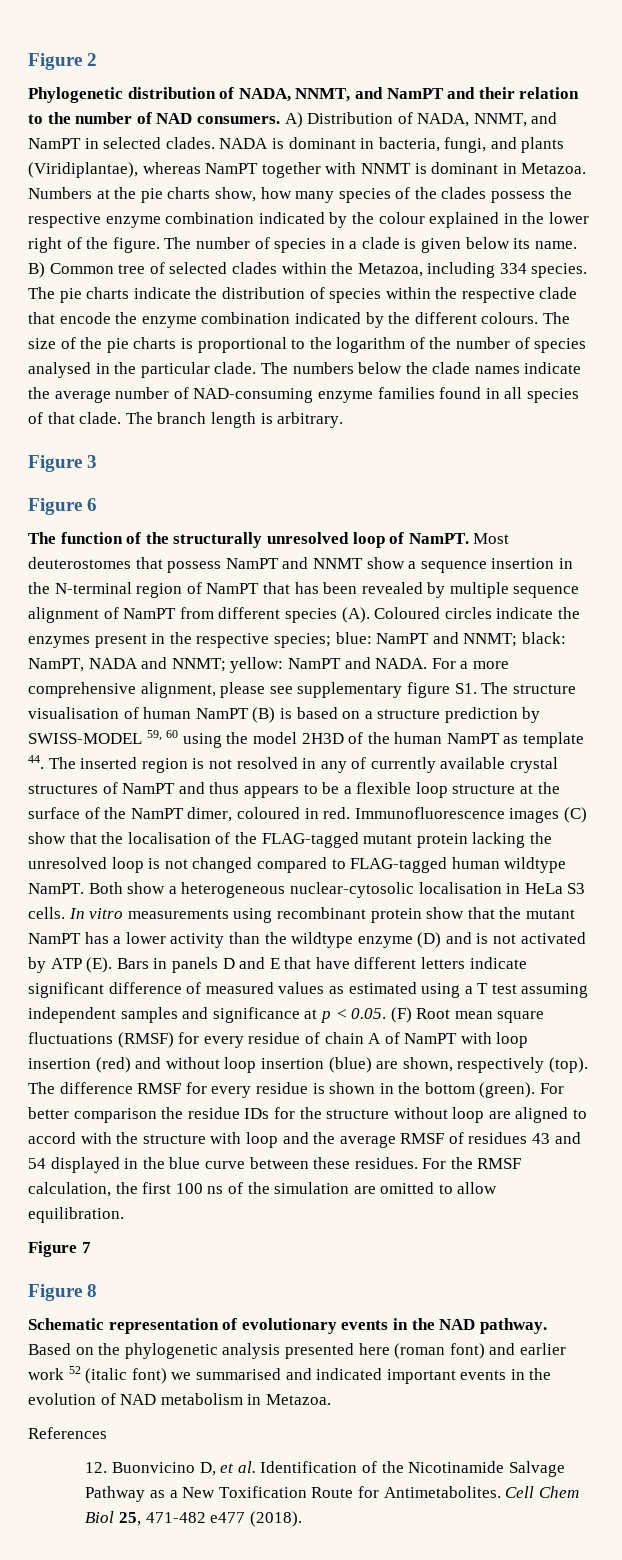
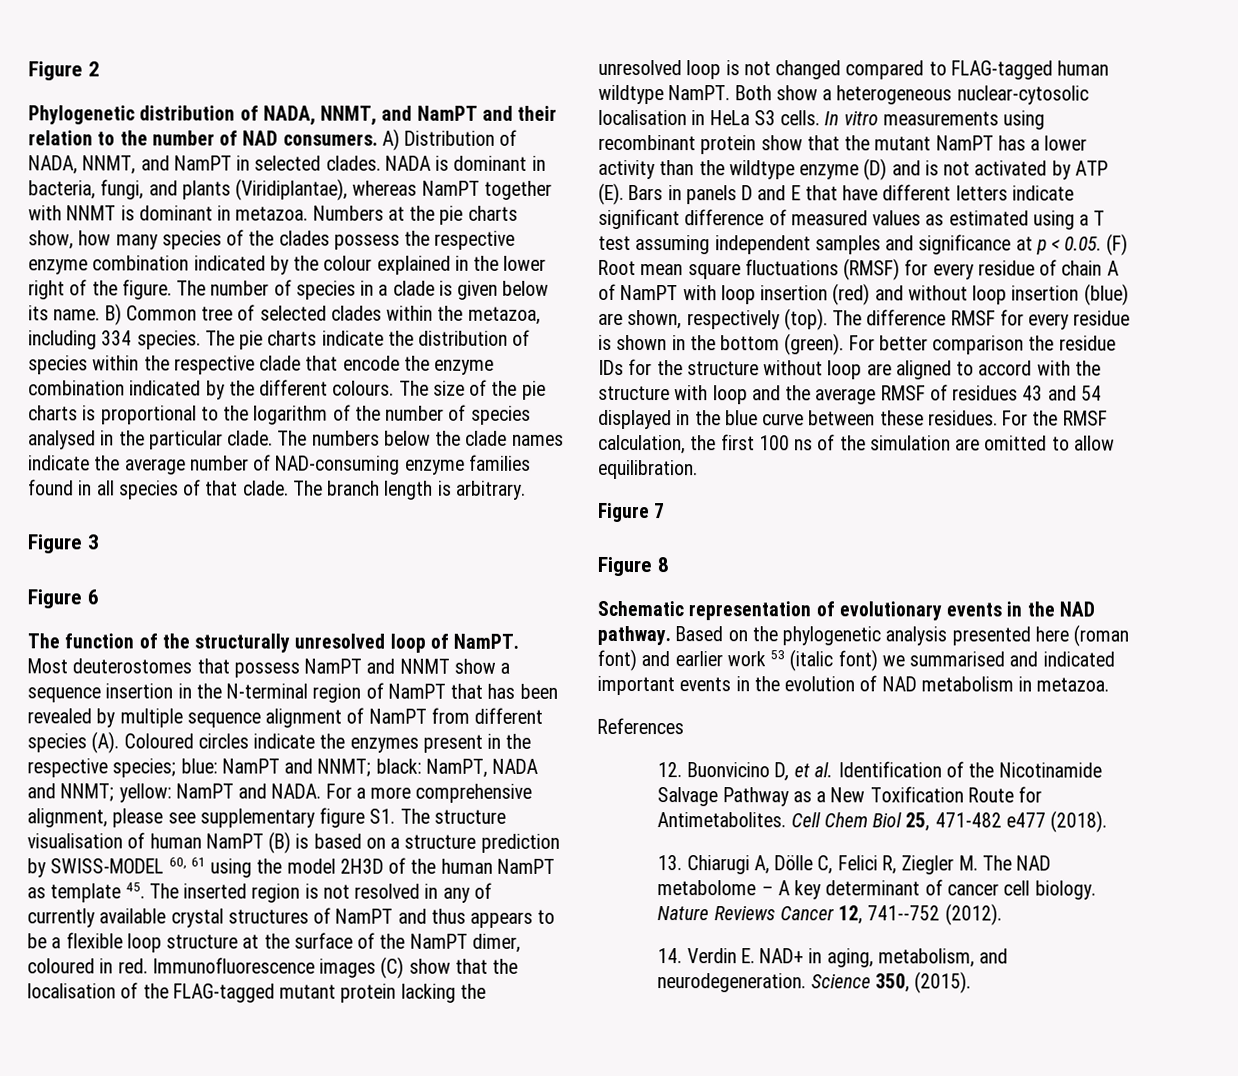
[521,163,587,174] Metazoa. -> [235,206,309,221] metazoa.
[357,263,423,277] Metazoa, -> [467,306,541,325] metazoa,
[146,730,179,741] 59, 60 -> [168,857,206,870] 60, 61
[28,755,44,769] 44. -> [125,882,145,899] 45.
[68,1366,81,1374] 52 -> [770,650,786,660] 53
[265,1394,331,1405] Metazoa. -> [1036,677,1110,692] metazoa.
(302, 1519) none -> [657,855,1052,875] [657,879,1096,900] [657,903,1002,926] [657,948,1009,968] [657,971,972,994] // 13. Chiarugi A, Dölle C, Felici R, Ziegler M. The NAD metabolome – A key determinant of cancer cell biology. Nature Reviews Cancer 12, 741--752 (2012). // 14. Verdin E. NAD+ in aging, metabolism, and neurodegeneration. Science 350, (2015).

